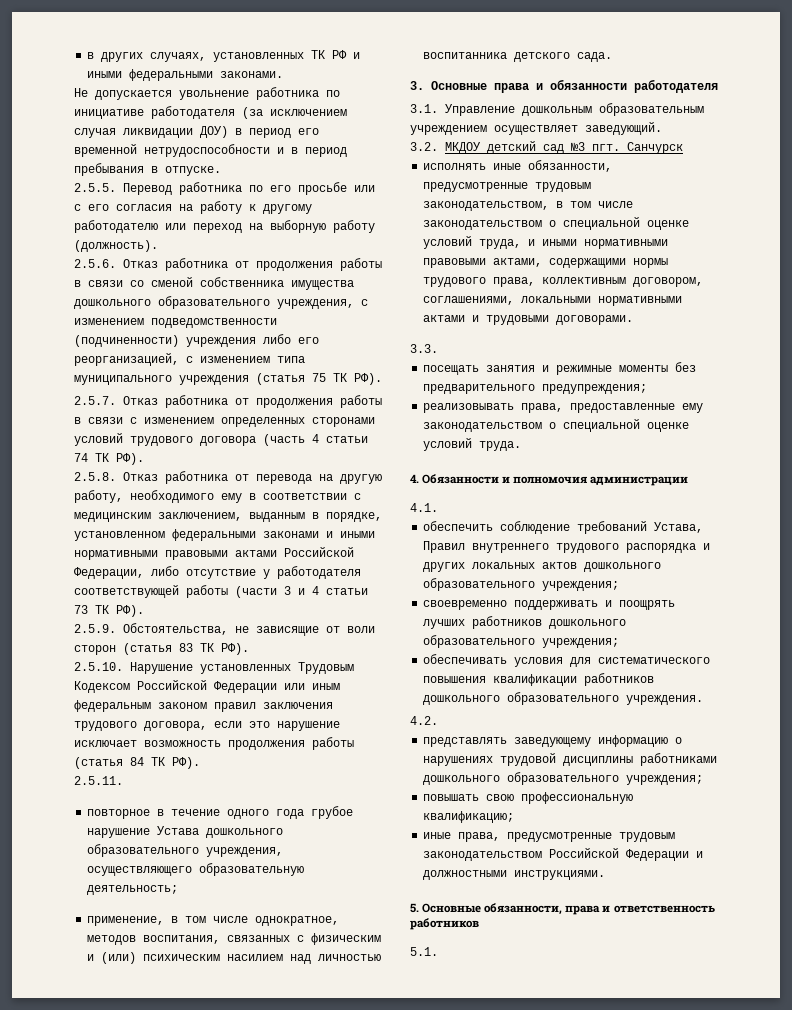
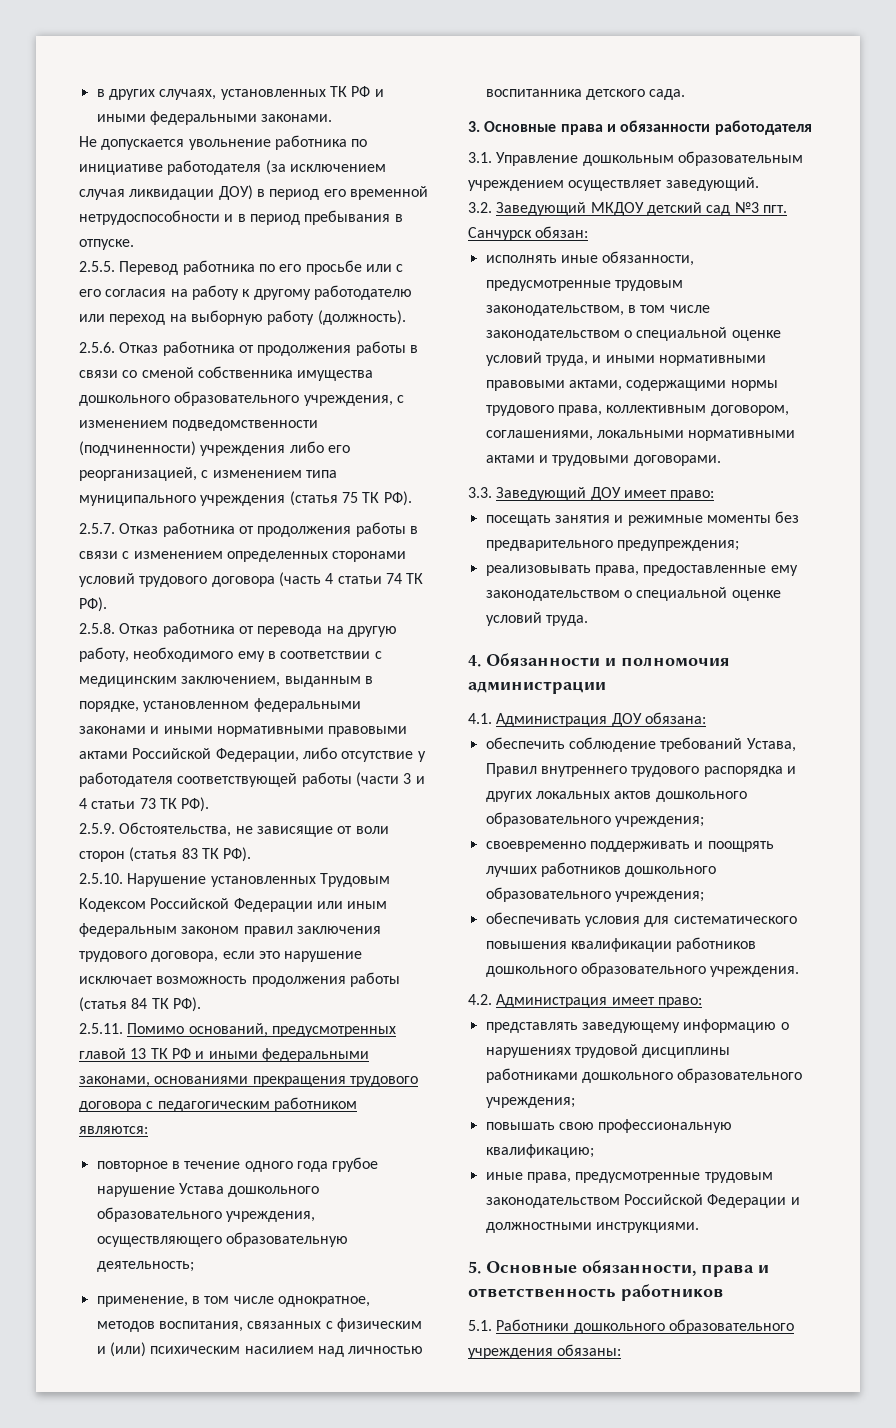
(123, 780) none -> [127,1023,396,1037] [79,1048,369,1062] [79,1076,418,1087] [79,1097,357,1112] [79,1126,148,1134] Помимо оснований, предусмотренных главой 13 ТК РФ и иными федеральными законами, основаниями прекращения трудового договора с педагогическим работником являются:
(438, 146) none -> [496,202,587,216] Заведующий
(683, 148) none -> [535,226,589,238] обязан:
(438, 348) none -> [496,487,715,501] Заведующий ДОУ имеет право:
(438, 507) none -> [496,712,706,727] Администрация ДОУ обязана:
(438, 720) none -> [496,994,702,1008] Администрация имеет право:
(438, 951) none -> [496,1319,794,1334] [468,1344,622,1359] Работники дошкольного образовательного учреждения обязаны:

